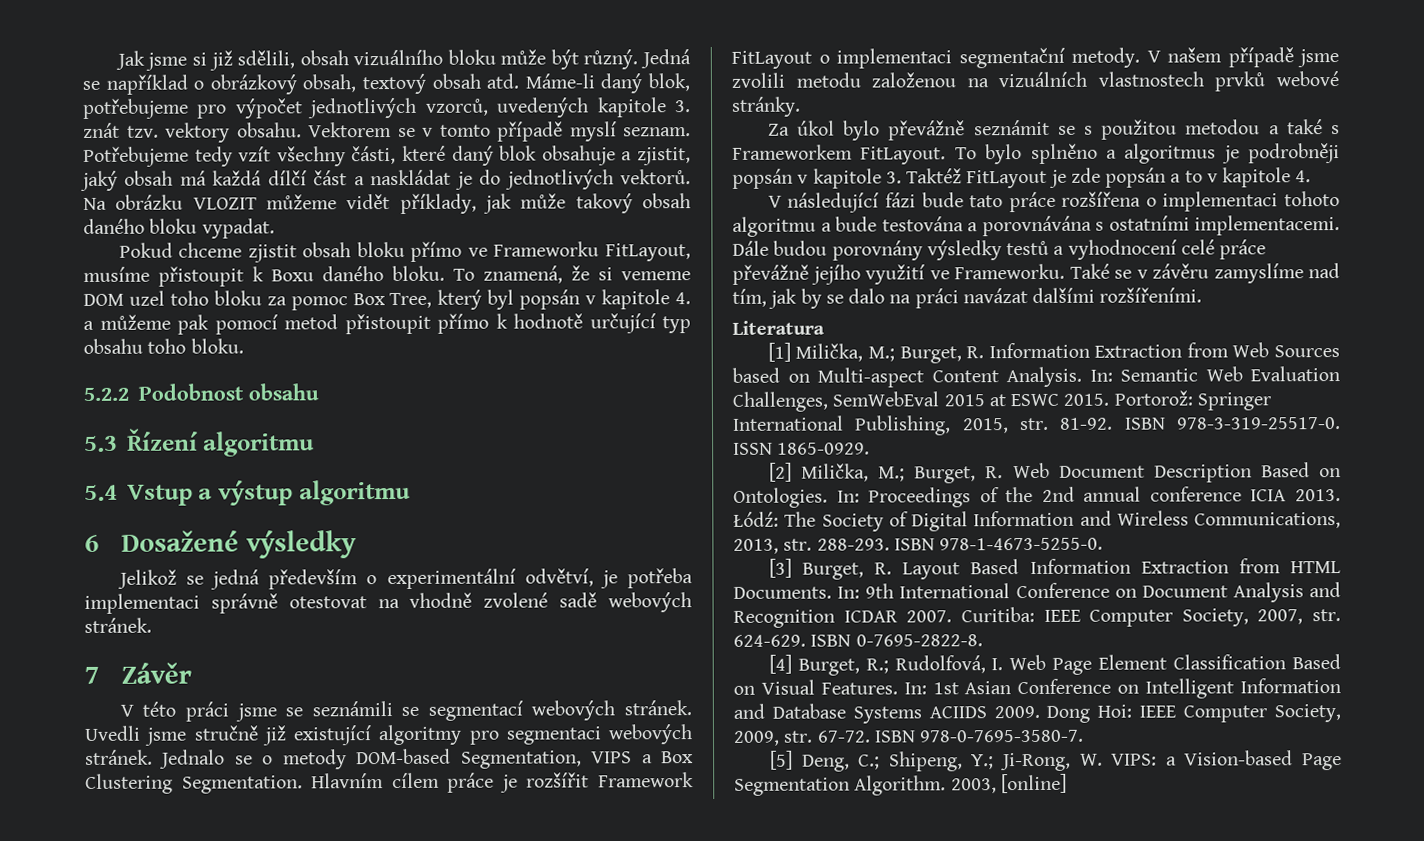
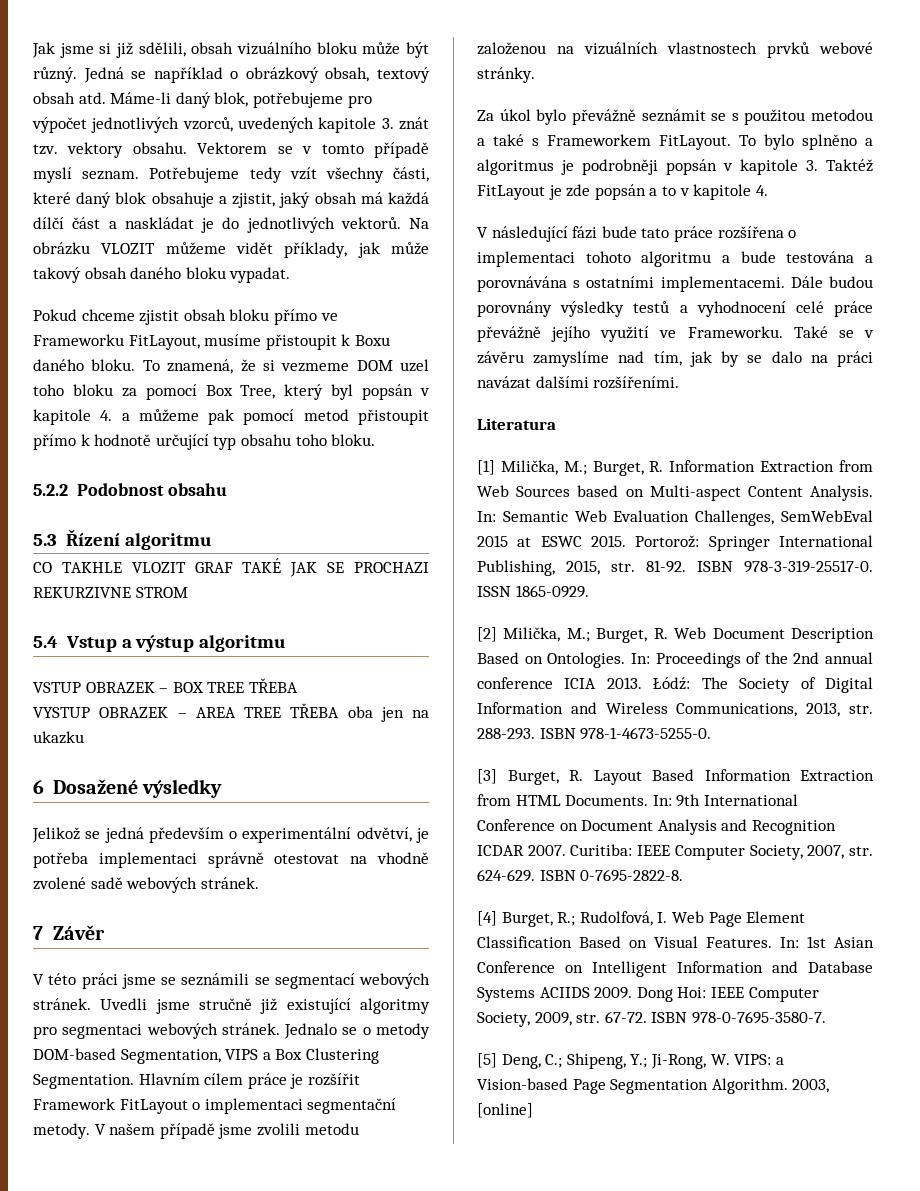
[621,271,691,281] vememe -> [281,363,350,372] vezmeme
[290,296,348,311] pomoc -> [145,384,197,400] pomocí
(316, 444) none -> [33,558,429,577] [33,587,188,598] // CO TAKHLE VLOZIT GRAF TAKÉ JAK SE PROCHAZI REKURZIVNE STROM
(411, 492) none -> [33,678,298,693] [33,703,429,722] [33,731,84,744] // VSTUP OBRAZEK – BOX TREE TŘEBA // VYSTUP OBRAZEK – AREA TREE TŘEBA oba jen na ukazku

